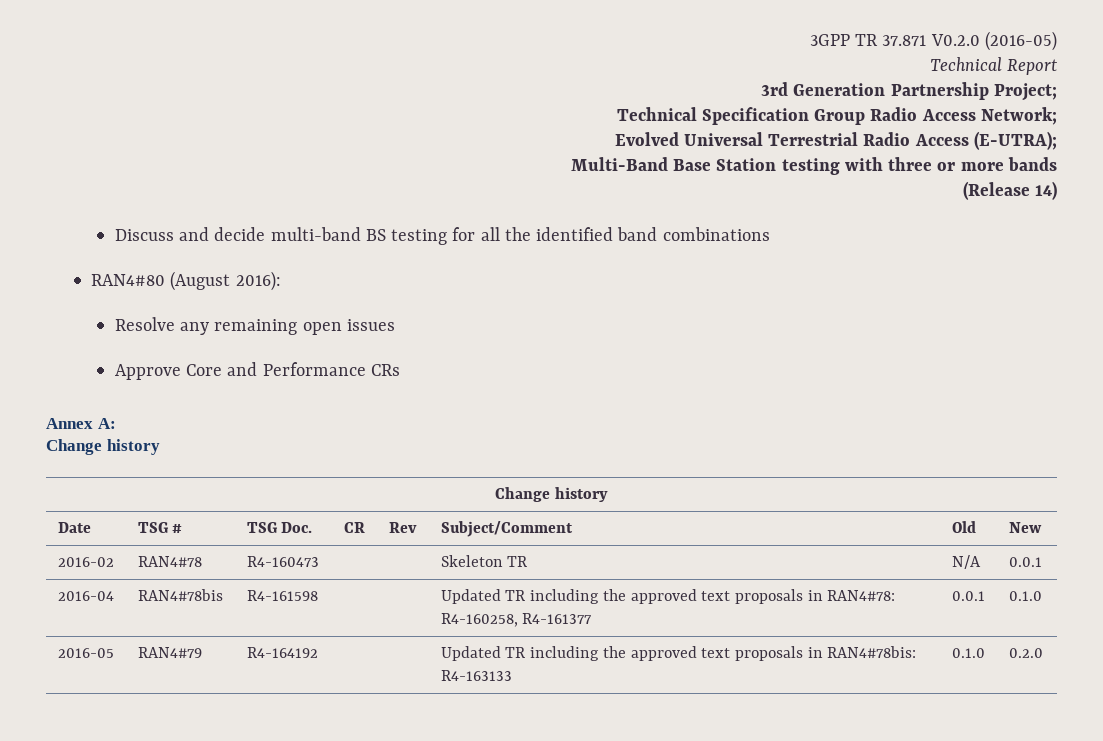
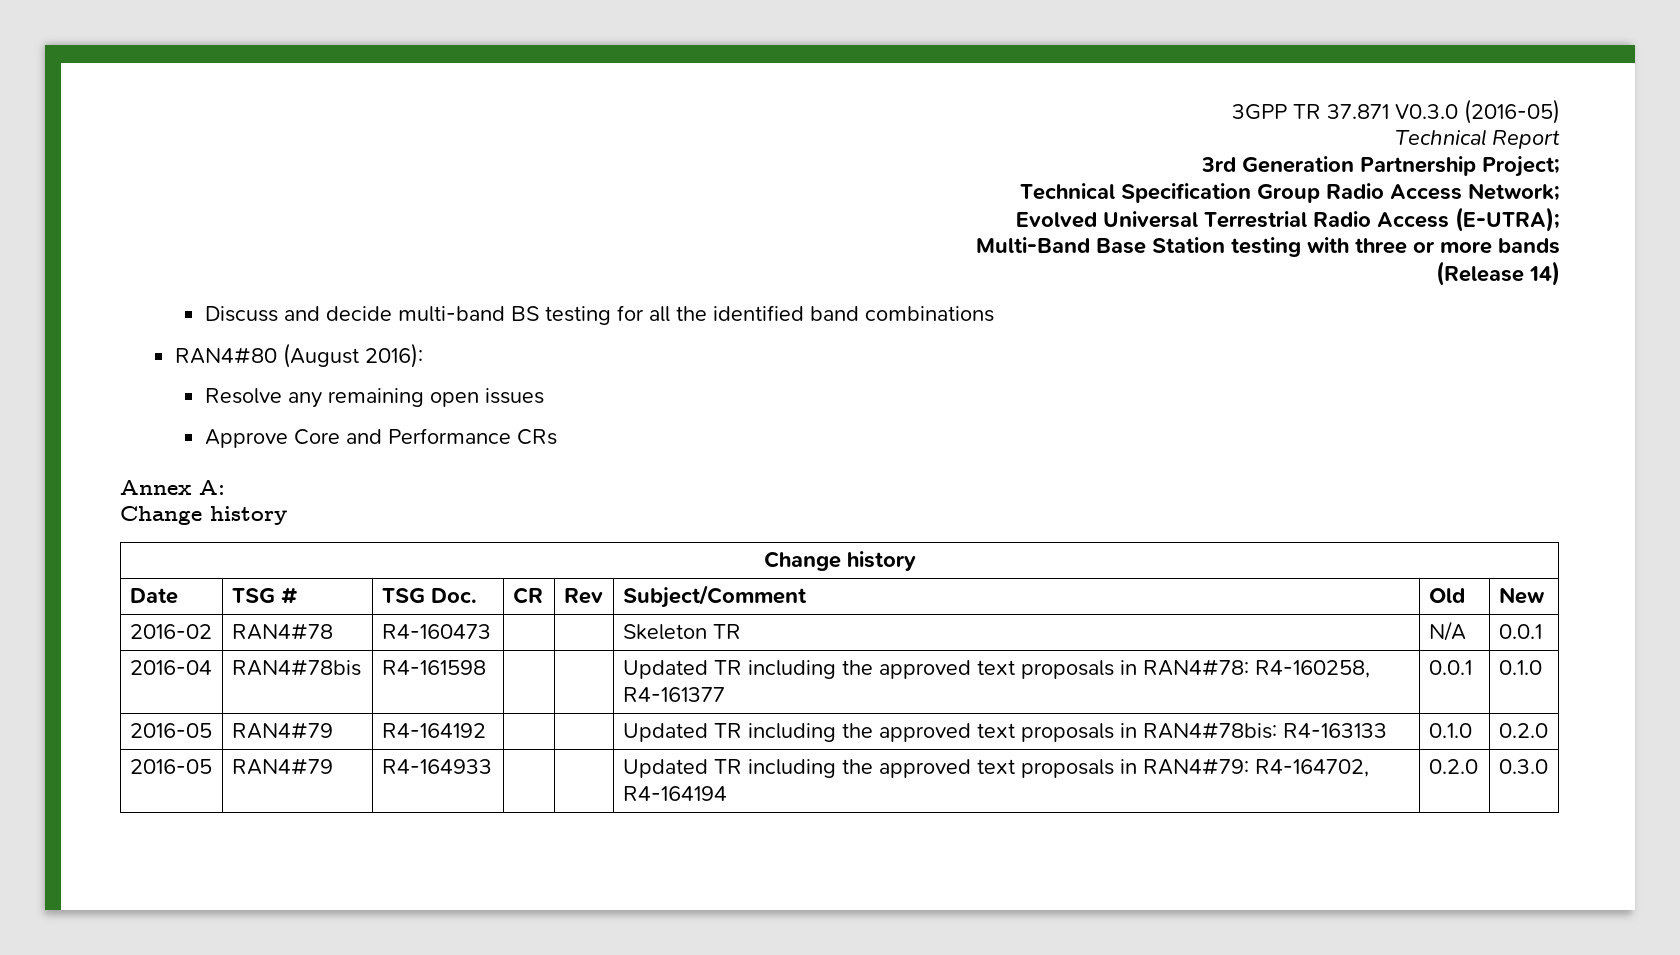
[930,34,980,46] V0.2.0 -> [1395,104,1458,119] V0.3.0
(1043, 653) none -> [129,759,212,774] [231,758,333,775] [381,759,492,774] [622,758,1369,778] [622,786,727,801] [1428,759,1478,774] [1498,759,1548,774] // 2016-05 | RAN4#79 | R4-164933 | | | Updated TR including the approved text proposals in RAN4#79: R4-164702, R4-164194 | 0.2.0 | 0.3.0

